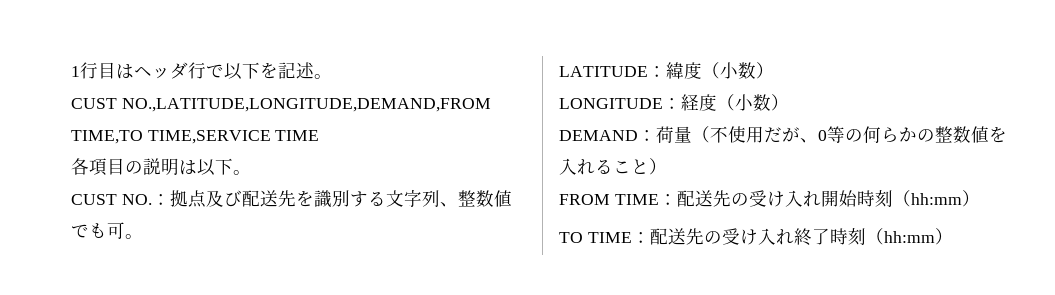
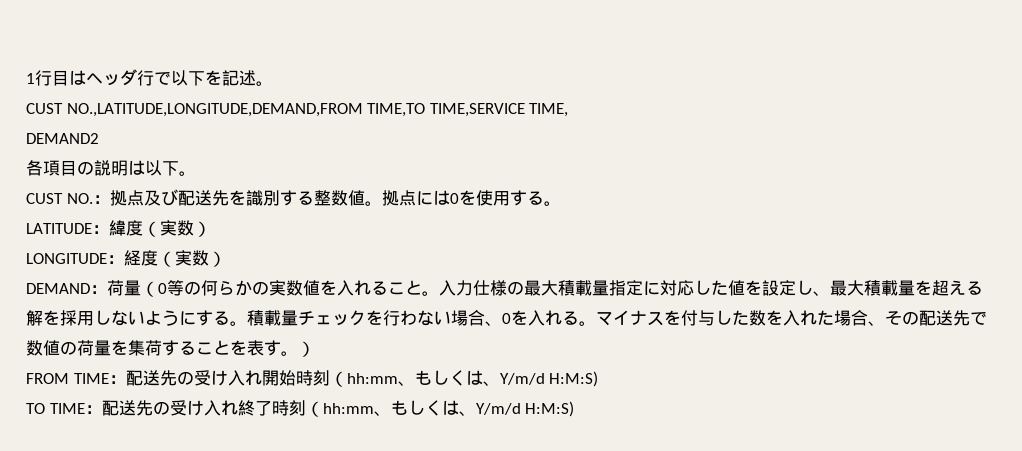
[275,130,320,141] TIME -> [529,103,569,117] [26,133,99,144] TIME, // DEMAND2
[385,189,512,207] [71,222,125,239] 文字列、整数値でも可 -> [313,190,544,206] 整数値。拠点には0を使用する
[720,62,738,79] 小 -> [160,220,177,236] 実
[735,94,753,111] 小 -> [175,250,192,266] 実
[710,126,818,143] 不使用だが、 -> (158, 289) none
[935,126,953,143] 整 -> [269,280,286,296] 実
(649, 166) none -> [422,280,983,296] [26,310,987,326] [26,340,298,356] 。入力仕様の最大積載量指定に対応した値を設定し、最大積載量を超える解を採用しないようにする。積載量チェックを行わない場合、0を入れる。マイナスを付与した数を入れた場合、その配送先で数値の荷量を集荷することを表す。
[961,190,980,207] ） -> [397,370,599,387] 、もしくは、Y/m/d H:M:S)
[934,228,953,245] ） -> [373,400,575,417] 、もしくは、Y/m/d H:M:S)

